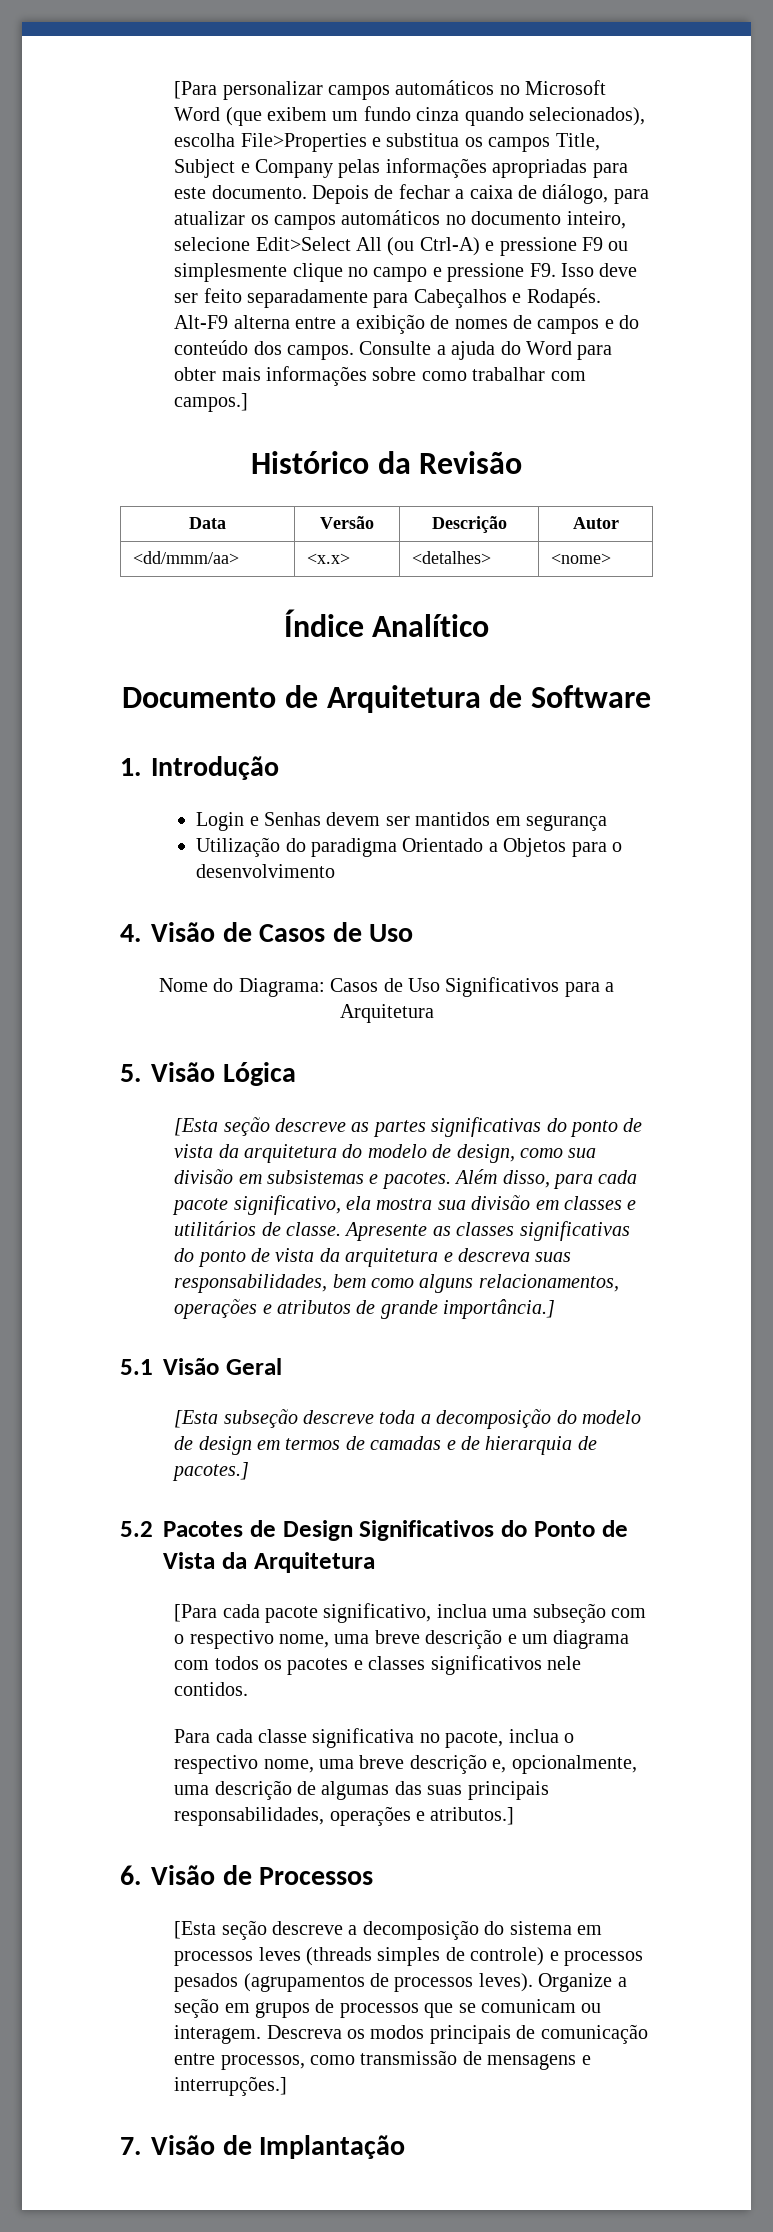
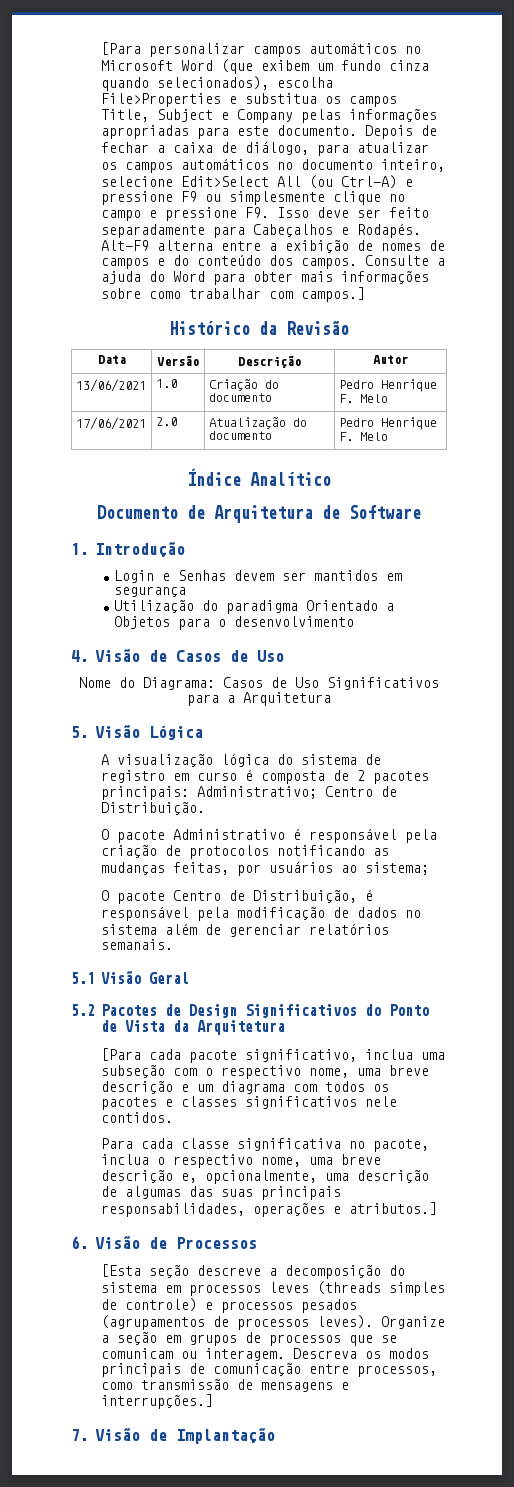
[132,551,239,564] [306,553,350,564] [411,551,491,564] [550,553,611,564] <dd/mmm/aa> | <x.x> | <detalhes> | <nome> -> [75,379,146,392] [155,379,177,388] [208,379,279,391] [208,393,272,402] [338,379,437,392] [338,394,388,403] [75,417,146,430] [155,417,177,426] [208,417,307,429] [208,431,272,440] [338,417,437,430] [338,432,388,441] 13/06/2021 | 1.0 | Criação do documento | Pedro Henrique F. Melo // 17/06/2021 | 2.0 | Atualização do documento | Pedro Henrique F. Melo
[174,1117,643,1137] [174,1144,597,1163] [174,1169,638,1189] [172,1195,637,1215] [174,1221,630,1241] [174,1248,572,1267] [174,1274,619,1293] [174,1299,556,1319] [120,1358,282,1375] [174,1409,641,1429] [174,1436,597,1455] [172,1462,250,1481] [Esta seção descreve as partes significativas do ponto de vista da arquitetura do modelo de design, como sua divisão em subsistemas e pacotes. Além disso, para cada pacote significativo, ela mostra sua divisão em classes e utilitários de classe. Apresente as classes significativas do ponto de vista da arquitetura e descreva suas responsabilidades, bem como alguns relacionamentos, operações e atributos de grande importância.] // 5.1 Visão Geral // [Esta subseção descreve toda a decomposição do modelo de design em termos de camadas e de hierarquia de pacotes.] -> [101,753,382,767] [101,769,430,784] [101,786,398,800] [101,802,206,815] [101,828,438,843] [101,845,390,859] [101,861,430,876] [101,889,374,904] [101,906,422,921] [101,923,390,937] [101,939,174,950] [71,971,189,984] A visualização lógica do sistema de registro em curso é composta de 2 pacotes principais: Administrativo; Centro de Distribuição. // O pacote Administrativo é responsável pela criação de protocolos notificando as mudanças feitas, por usuários ao sistema; // O pacote Centro de Distribuição, é responsável pela modificação de dados no sistema além de gerenciar relatórios semanais. // 5.1 Visão Geral

